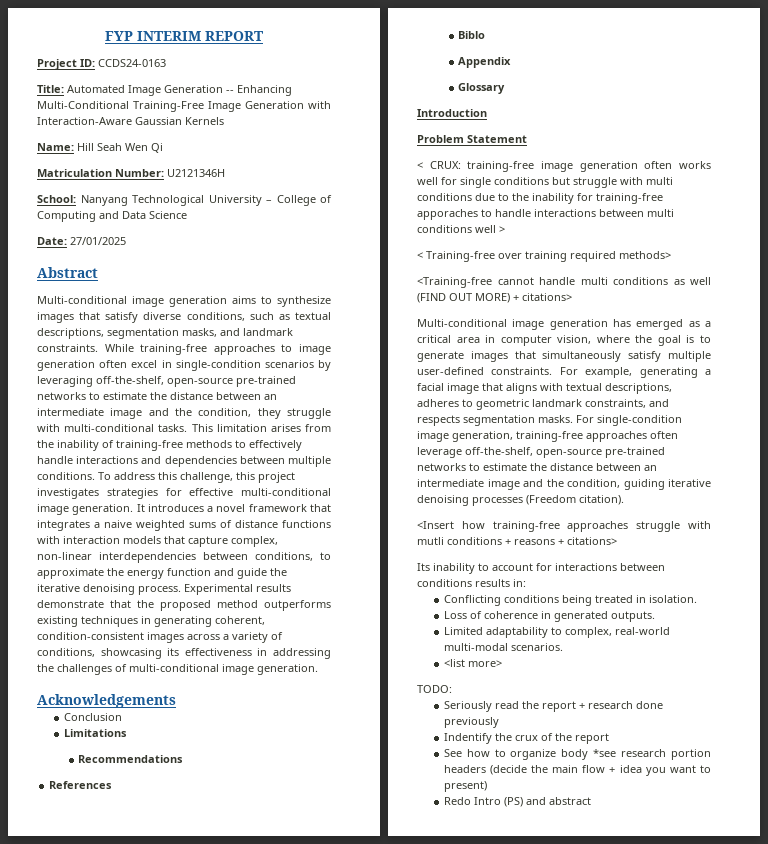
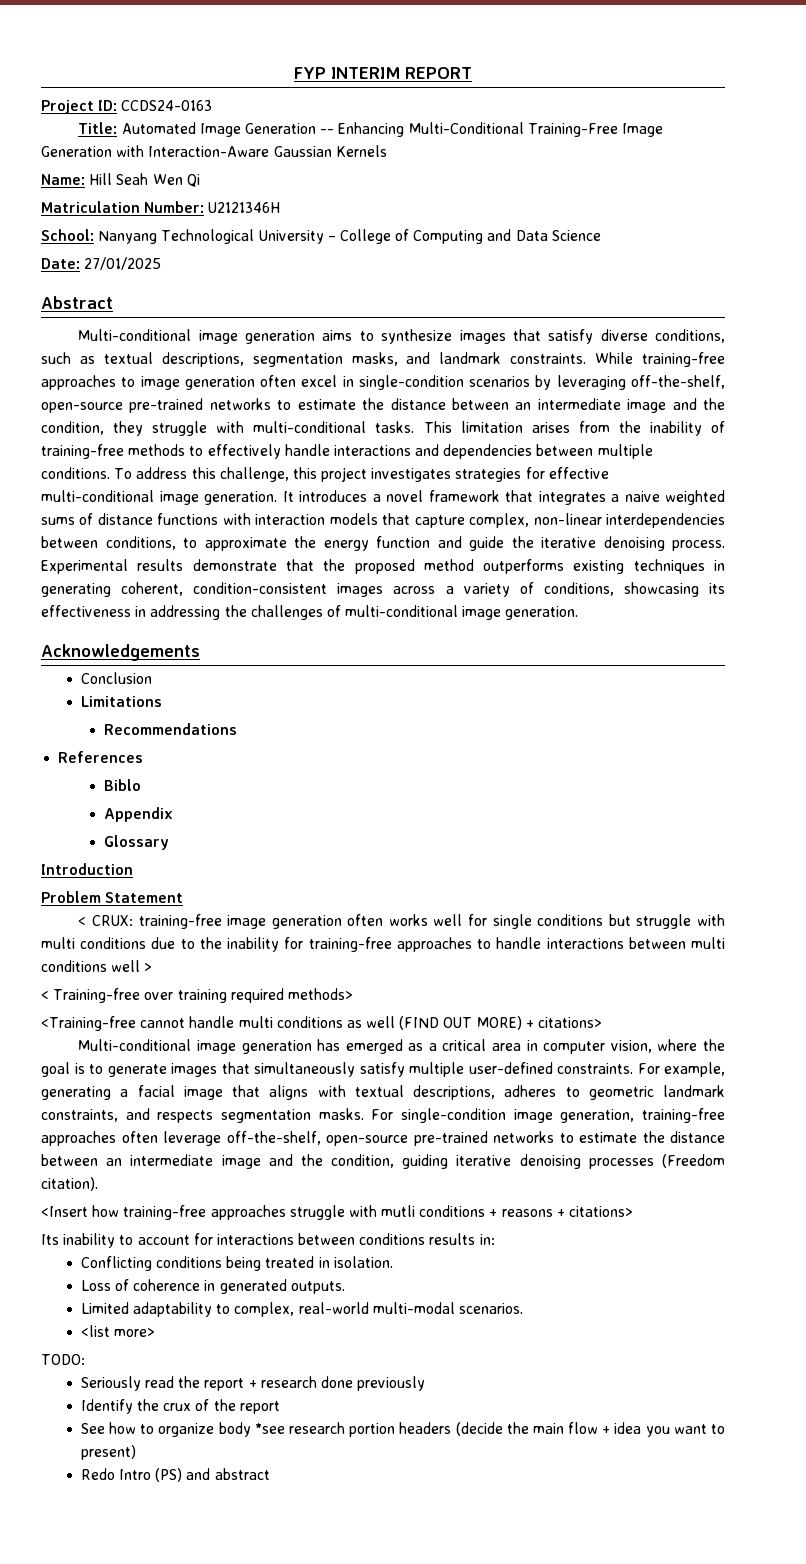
[417,209,478,220] apporaches -> [396,937,472,952] approaches
[443,733,492,744] Indentify -> [80,1399,133,1414] Identify

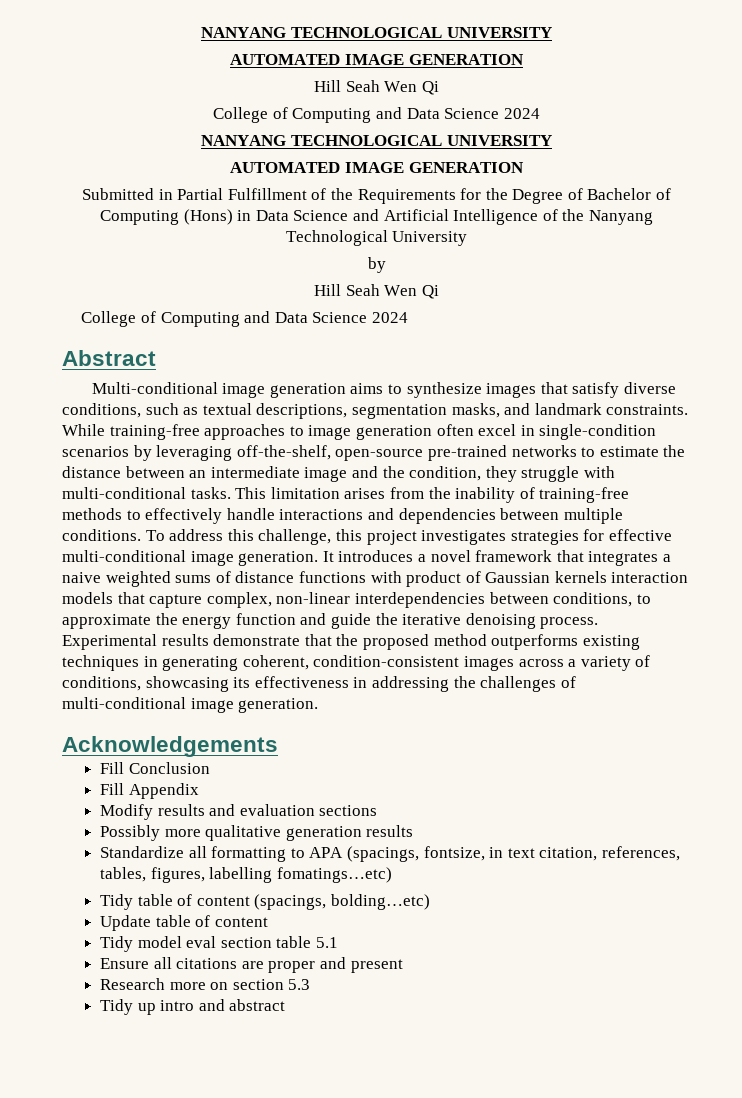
[294,67,472,79] [41,100,213,114] [78,122,663,137] [41,145,387,157] [41,173,200,187] [41,201,281,213] [41,229,601,244] [41,257,162,270] FYP INTERIM REPORT // Project ID: CCDS24-0163 // Title: Automated Image Generation -- Enhancing Multi-Conditional Training-Free Image Generation with Interaction-Aware Gaussian Kernels // Name: Hill Seah Wen Qi // Matriculation Number: U2121346H // School: Nanyang Technological University – College of Computing and Data Science // Date: 27/01/2025 -> [201,27,552,38] [230,54,524,65] [314,80,439,95] [213,107,540,123] [201,135,552,146] [230,162,524,173] [81,188,672,204] [100,209,653,225] [285,230,468,246] [367,257,386,273] [314,284,439,299] [81,311,408,327] NANYANG TECHNOLOGICAL UNIVERSITY // AUTOMATED IMAGE GENERATION // Hill Seah Wen Qi // College of Computing and Data Science 2024 // NANYANG TECHNOLOGICAL UNIVERSITY // AUTOMATED IMAGE GENERATION // Submitted in Partial Fulfillment of the Requirements for the Degree of Bachelor of Computing (Hons) in Data Science and Artificial Intelligence of the Nanyang Technological University // by // Hill Seah Wen Qi // College of Computing and Data Science 2024
(251, 519) none -> [406,571,607,587] product of Gaussian kernels
(200, 652) none -> [100,762,125,774] Fill
[80,696,162,707] [103,723,237,735] [58,751,144,763] [103,779,141,791] [103,807,173,822] [103,835,169,850] [41,863,133,875] [41,891,184,903] [78,914,725,929] [41,937,725,952] [41,960,153,972] [41,988,353,1003] [41,1016,603,1031] [78,1039,726,1054] [41,1062,725,1077] [41,1085,725,1100] [41,1108,725,1123] [41,1131,725,1146] [41,1154,725,1169] [41,1177,98,1191] [41,1205,634,1220] [41,1233,495,1248] [80,1256,393,1271] [80,1279,345,1294] [80,1302,523,1317] [80,1325,155,1337] [41,1354,85,1365] [80,1376,426,1391] [80,1399,280,1414] [80,1422,726,1437] [80,1445,136,1460] [80,1468,183,1482] Limitations // Recommendations // References // Biblo // Appendix // Glossary // Introduction // Problem Statement // < CRUX: training-free image generation often works well for single conditions but struggle with multi conditions due to the inability for training-free approaches to handle interactions between multi conditions well > // < Training-free over training required methods> // <Training-free cannot handle multi conditions as well (FIND OUT MORE) + citations> // Multi-conditional image generation has emerged as a critical area in computer vision, where the goal is to generate images that simultaneously satisfy multiple user-defined constraints. For example, generating a facial image that aligns with textual descriptions, adheres to geometric landmark constraints, and respects segmentation masks. For single-condition image generation, training-free approaches often leverage off-the-shelf, open-source pre-trained networks to estimate the distance between an intermediate image and the condition, guiding iterative denoising processes (Freedom citation). // <Insert how training-free approaches struggle with mutli conditions + reasons + citations> // Its inability to account for interactions between conditions results in: // Conflicting conditions being treated in isolation. // Loss of coherence in generated outputs. // Limited adaptability to complex, real-world multi-modal scenarios. // <list more> // TODO: // Seriously read the report + research done previously // Identify the crux of the report // See how to organize body *see research portion headers (decide the main flow + idea you want to present) // Redo Intro (PS) -> [100,783,199,799] [100,804,378,820] [100,825,414,841] [100,846,680,862] [100,867,392,883] [100,894,431,910] [100,915,268,931] [100,936,339,952] [100,957,403,973] [100,978,311,990] [100,999,195,1015] Fill Appendix // Modify results and evaluation sections // Possibly more qualitative generation results // Standardize all formatting to APA (spacings, fontsize, in text citation, references, tables, figures, labelling fomatings…etc) // Tidy table of content (spacings, bolding…etc) // Update table of content // Tidy model eval section table 5.1 // Ensure all citations are proper and present // Research more on section 5.3 // Tidy up intro

